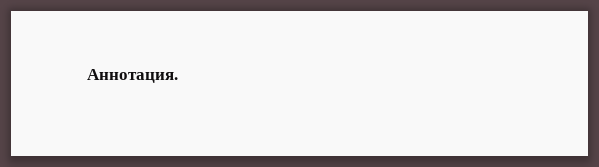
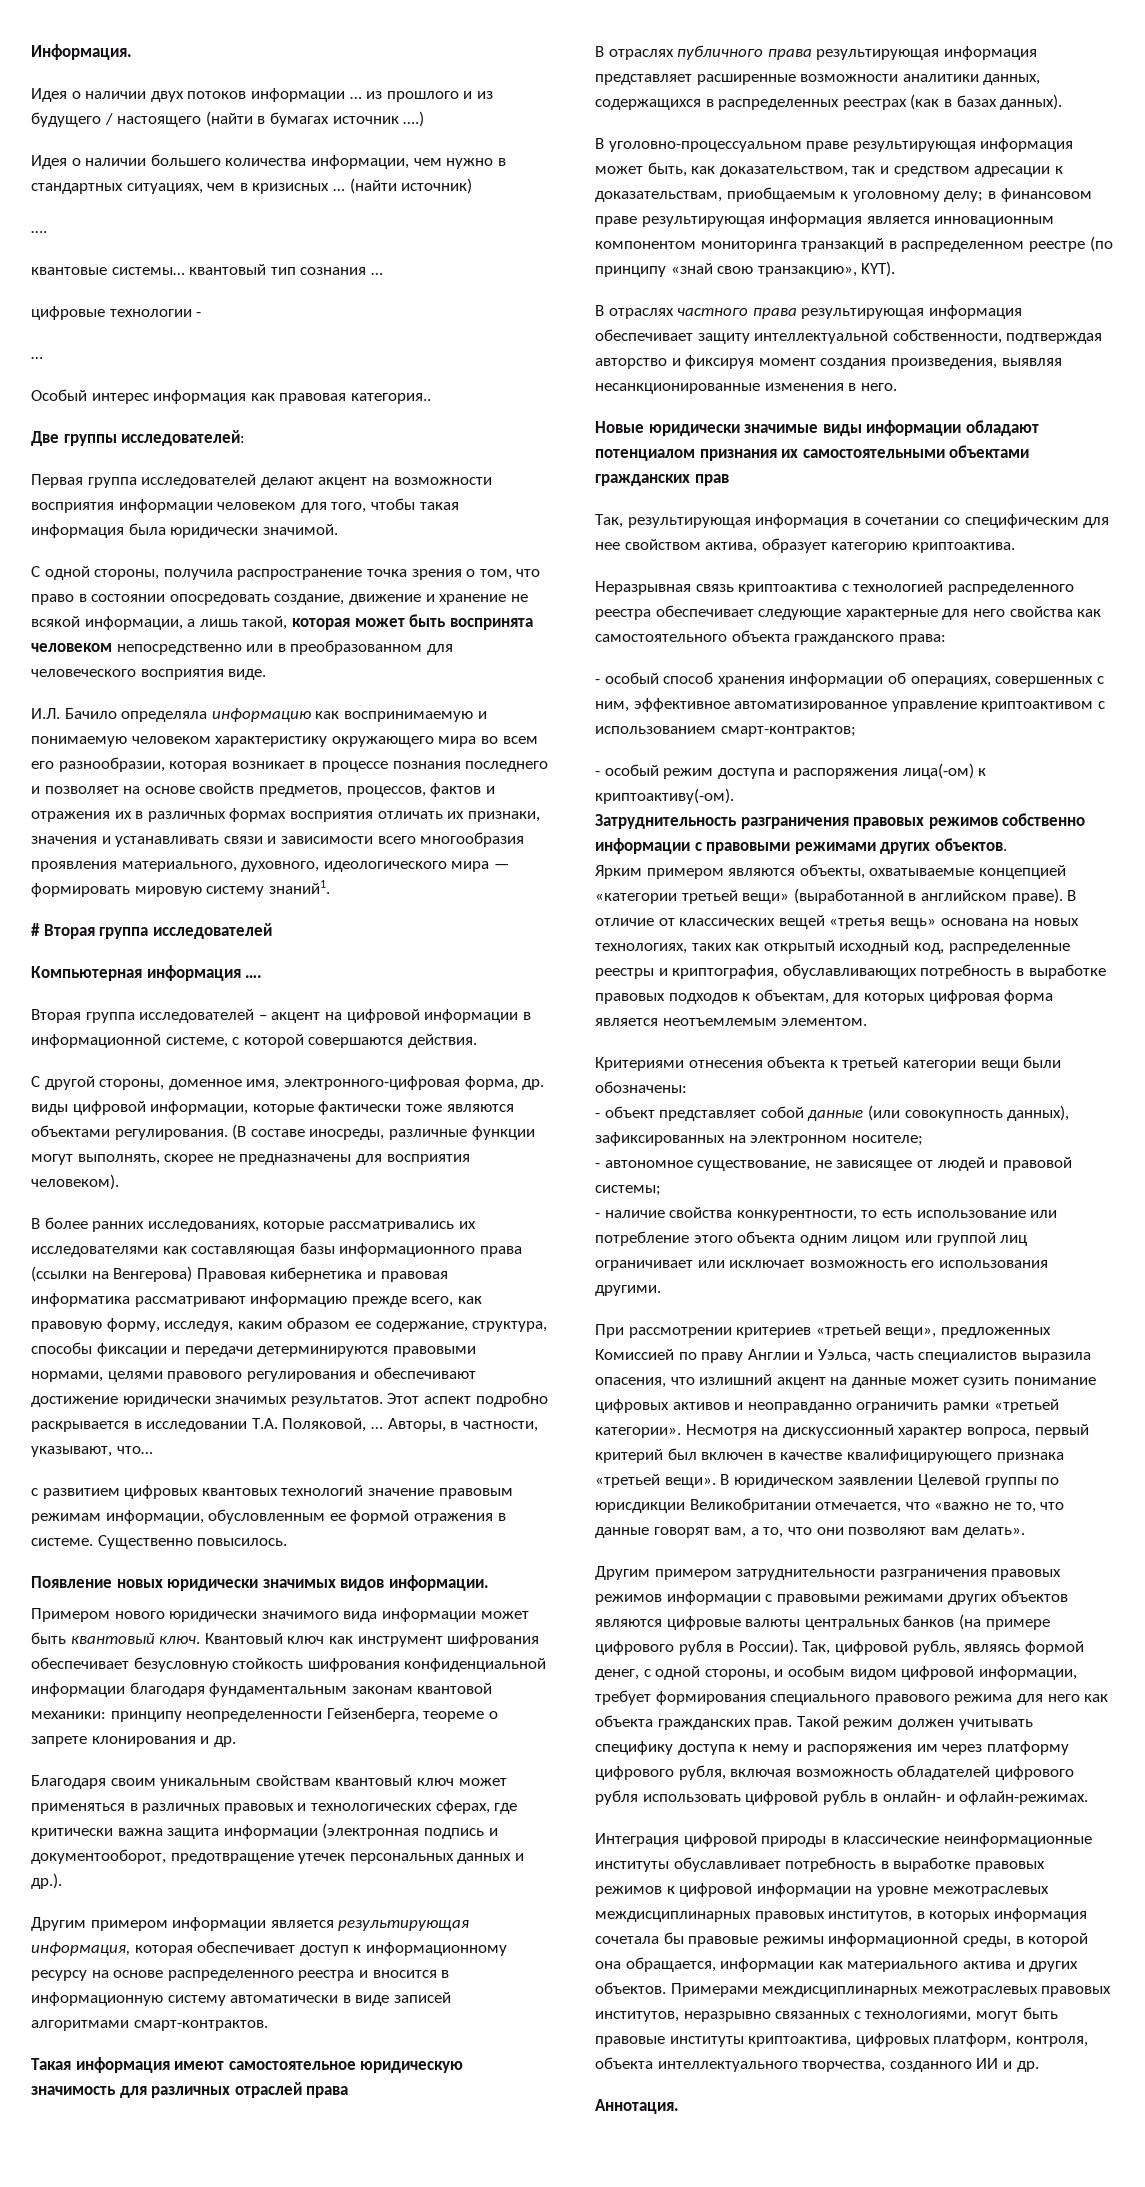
(87, 76) none -> [31,44,132,60] [31,88,493,102] [31,111,425,127] [31,154,506,169] [31,178,473,194] [31,231,47,233] [31,264,383,275] [31,306,202,320] [31,357,43,359] [31,389,431,404] [31,430,246,446] [31,474,492,488] [31,498,459,513] [31,523,338,538] [31,566,541,580] [31,594,528,605] [31,614,533,630] [31,640,453,655] [31,669,267,680] [31,708,487,722] [31,736,538,747] [31,757,549,772] [31,783,495,797] [31,808,540,822] [31,832,525,847] [31,861,509,872] [31,880,330,897] [31,923,272,939] [31,965,263,981] [31,1009,531,1023] [31,1034,477,1048] [31,1076,545,1090] [31,1101,514,1115] [31,1124,535,1140] [31,1154,470,1165] [31,1174,119,1190] [31,1217,476,1232] [31,1242,522,1257] [31,1266,448,1282] [31,1293,482,1307] [31,1317,548,1332] [31,1342,476,1357] [31,1367,476,1382] [31,1392,548,1407] [31,1418,538,1432] [31,1446,153,1457] [31,1485,513,1499] [31,1509,506,1524] [31,1535,288,1549] [31,1575,489,1591] [31,1608,529,1622] [31,1632,540,1647] [31,1657,547,1672] [31,1682,493,1697] [31,1707,498,1722] [31,1736,236,1747] [31,1775,507,1789] [31,1800,518,1814] [31,1823,498,1839] [31,1849,524,1864] [31,1873,62,1889] [31,1917,470,1931] [31,1941,507,1956] [31,1970,450,1981] [31,1992,451,2006] [31,2020,268,2031] [31,2057,464,2073] [31,2082,349,2098] [595,45,1037,60] [595,74,1041,85] [595,94,1063,110] [595,138,1074,152] [595,162,1063,177] [595,187,1092,202] [595,213,1055,227] [595,236,1113,252] [595,261,896,277] [595,305,1022,319] [595,329,1103,344] [595,355,1062,369] [595,383,897,394] [595,420,1039,436] [595,445,1030,461] [595,474,729,486] [595,514,1110,528] [595,538,1015,553] [595,581,1074,595] [595,605,1102,620] [595,630,946,645] [595,672,1104,687] [595,698,1105,712] [595,726,856,737] [595,763,987,779] [595,788,734,804] [595,813,1086,829] [595,838,1007,854] [595,864,1066,879] [595,888,1077,904] [595,915,1079,929] [595,940,1070,954] [595,964,1106,979] [595,989,1054,1004] [595,1018,868,1026] [595,1056,1062,1071] [595,1081,687,1093] [595,1105,1070,1121] [595,1132,923,1146] [595,1157,1072,1171] [595,1185,661,1196] [595,1207,1058,1221] [595,1231,1028,1246] [595,1260,1048,1271] [595,1285,661,1296] [595,1324,1051,1338] [595,1349,1091,1363] [595,1374,1096,1388] [595,1399,1059,1413] [595,1424,1089,1438] [595,1448,1064,1463] [595,1474,1060,1488] [595,1498,1065,1513] [595,1527,1026,1538] [595,1566,1062,1580] [595,1590,1068,1605] [595,1614,1050,1630] [595,1639,1084,1655] [595,1665,1077,1680] [595,1690,1109,1705] [595,1715,1033,1730] [595,1741,1069,1755] [595,1765,1074,1780] [595,1790,1089,1805] [595,1833,1092,1847] [595,1857,1045,1872] [595,1883,1049,1897] [595,1908,1087,1922] [595,1932,1089,1947] [595,1957,1079,1972] [595,1982,1112,1997] [595,2007,1058,2022] [595,2033,1088,2047] [595,2057,1039,2072] Информация. // Идея о наличии двух потоков информации … из прошлого и из будущего / настоящего (найти в бумагах источник ….) // Идея о наличии большего количества информации, чем нужно в стандартных ситуациях, чем в кризисных … (найти источник) // …. // квантовые системы… квантовый тип сознания … // цифровые технологии - // … // Особый интерес информация как правовая категория.. // Две группы исследователей: // Первая группа исследователей делают акцент на возможности восприятия информации человеком для того, чтобы такая информация была юридически значимой. // С одной стороны, получила распространение точка зрения о том, что право в состоянии опосредовать создание, движение и хранение не всякой информации, а лишь такой, которая может быть воспринята человеком непосредственно или в преобразованном для человеческого восприятия виде. // И.Л. Бачило определяла информацию как воспринимаемую и понимаемую человеком характеристику окружающего мира во всем его разнообразии, которая возникает в процессе познания последнего и позволяет на основе свойств предметов, процессов, фактов и отражения их в различных формах восприятия отличать их признаки, значения и устанавливать связи и зависимости всего многообразия проявления материального, духовного, идеологического мира — формировать мировую систему знаний1. // # Вторая группа исследователей // Компьютерная информация …. // Вторая группа исследователей – акцент на цифровой информации в информационной системе, с которой совершаются действия. // С другой стороны, доменное имя, электронного-цифровая форма, др. виды цифровой информации, которые фактически тоже являются объектами регулирования. (В составе иносреды, различные функции могут выполнять, скорее не предназначены для восприятия человеком). // В более ранних исследованиях, которые рассматривались их исследователями как составляющая базы информационного права (ссылки на Венгерова) Правовая кибернетика и правовая информатика рассматривают информацию прежде всего, как правовую форму, исследуя, каким образом ее содержание, структура, способы фиксации и передачи детерминируются правовыми нормами, целями правового регулирования и обеспечивают достижение юридически значимых результатов. Этот аспект подробно раскрывается в исследовании Т.А. Поляковой, … Авторы, в частности, указывают, что… // с развитием цифровых квантовых технологий значение правовым режимам информации, обусловленным ее формой отражения в системе. Существенно повысилось. // Появление новых юридически значимых видов информации. // Примером нового юридически значимого вида информации может быть квантовый ключ. Квантовый ключ как инструмент шифрования обеспечивает безусловную стойкость шифрования конфиденциальной информации благодаря фундаментальным законам квантовой механики: принципу неопределенности Гейзенберга, теореме о запрете клонирования и др. // Благодаря своим уникальным свойствам квантовый ключ может применяться в различных правовых и технологических сферах, где критически важна защита информации (электронная подпись и документооборот, предотвращение утечек персональных данных и др.). // Другим примером информации является результирующая информация, которая обеспечивает доступ к информационному ресурсу на основе распределенного реестра и вносится в информационную систему автоматически в виде записей алгоритмами смарт-контрактов. // Такая информация имеют самостоятельное юридическую значимость для различных отраслей права // В отраслях публичного права результирующая информация представляет расширенные возможности аналитики данных, содержащихся в распределенных реестрах (как в базах данных). // В уголовно-процессуальном праве результирующая информация может быть, как доказательством, так и средством адресации к доказательствам, приобщаемым к уголовному делу; в финансовом праве результирующая информация является инновационным компонентом мониторинга транзакций в распределенном реестре (по принципу «знай свою транзакцию», KYT). // В отраслях частного права результирующая информация обеспечивает защиту интеллектуальной собственности, подтверждая авторство и фиксируя момент создания произведения, выявляя несанкционированные изменения в него. // Новые юридически значимые виды информации обладают потенциалом признания их самостоятельными объектами гражданских прав // Так, результирующая информация в сочетании со специфическим для нее свойством актива, образует категорию криптоактива. // Неразрывная связь криптоактива с технологией распределенного реестра обеспечивает следующие характерные для него свойства как самостоятельного объекта гражданского права: // - особый способ хранения информации об операциях, совершенных с ним, эффективное автоматизированное управление криптоактивом с использованием смарт-контрактов; // - особый режим доступа и распоряжения лица(-ом) к криптоактиву(-ом). // Затруднительность разграничения правовых режимов собственно информации с правовыми режимами других объектов. // Ярким примером являются объекты, охватываемые концепцией «категории третьей вещи» (выработанной в английском праве). В отличие от классических вещей «третья вещь» основана на новых технологиях, таких как открытый исходный код, распределенные реестры и криптография, обуславливающих потребность в выработке правовых подходов к объектам, для которых цифровая форма является неотъемлемым элементом. // Критериями отнесения объекта к третьей категории вещи были обозначены: // - объект представляет собой данные (или совокупность данных), зафиксированных на электронном носителе; // - автономное существование, не зависящее от людей и правовой системы; // - наличие свойства конкурентности, то есть использование или потребление этого объекта одним лицом или группой лиц ограничивает или исключает возможность его использования другими. // При рассмотрении критериев «третьей вещи», предложенных Комиссией по праву Англии и Уэльса, часть специалистов выразила опасения, что излишний акцент на данные может сузить понимание цифровых активов и неоправданно ограничить рамки «третьей категории». Несмотря на дискуссионный характер вопроса, первый критерий был включен в качестве квалифицирующего признака «третьей вещи». В юридическом заявлении Целевой группы по юрисдикции Великобритании отмечается, что «важно не то, что данные говорят вам, а то, что они позволяют вам делать». // Другим примером затруднительности разграничения правовых режимов информации с правовыми режимами других объектов являются цифровые валюты центральных банков (на примере цифрового рубля в России). Так, цифровой рубль, являясь формой денег, с одной стороны, и особым видом цифровой информации, требует формирования специального правового режима для него как объекта гражданских прав. Такой режим должен учитывать специфику доступа к нему и распоряжения им через платформу цифрового рубля, включая возможность обладателей цифрового рубля использовать цифровой рубль в онлайн- и офлайн-режимах. // Интеграция цифровой природы в классические неинформационные институты обуславливает потребность в выработке правовых режимов к цифровой информации на уровне межотраслевых междисциплинарных правовых институтов, в которых информация сочетала бы правовые режимы информационной среды, в которой она обращается, информации как материального актива и других объектов. Примерами междисциплинарных межотраслевых правовых институтов, неразрывно связанных с технологиями, могут быть правовые институты криптоактива, цифровых платформ, контроля, объекта интеллектуального творчества, созданного ИИ и др. //

